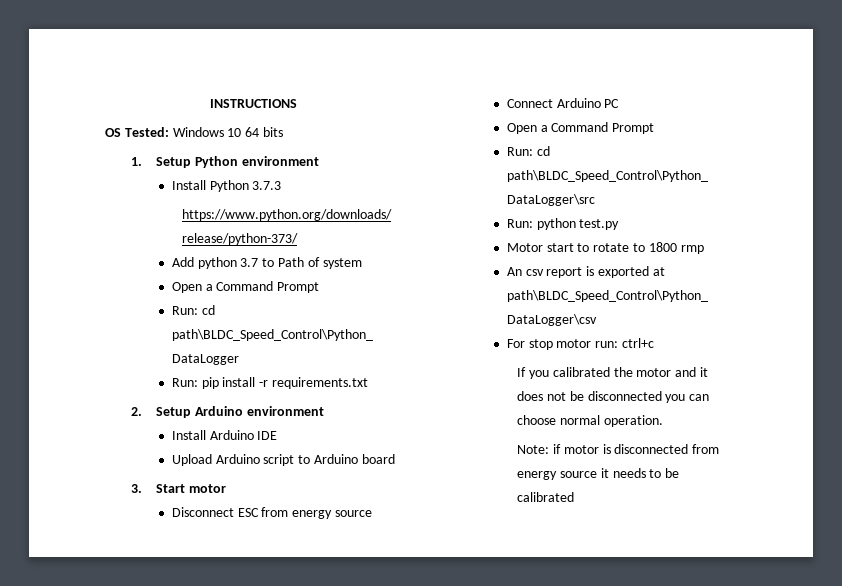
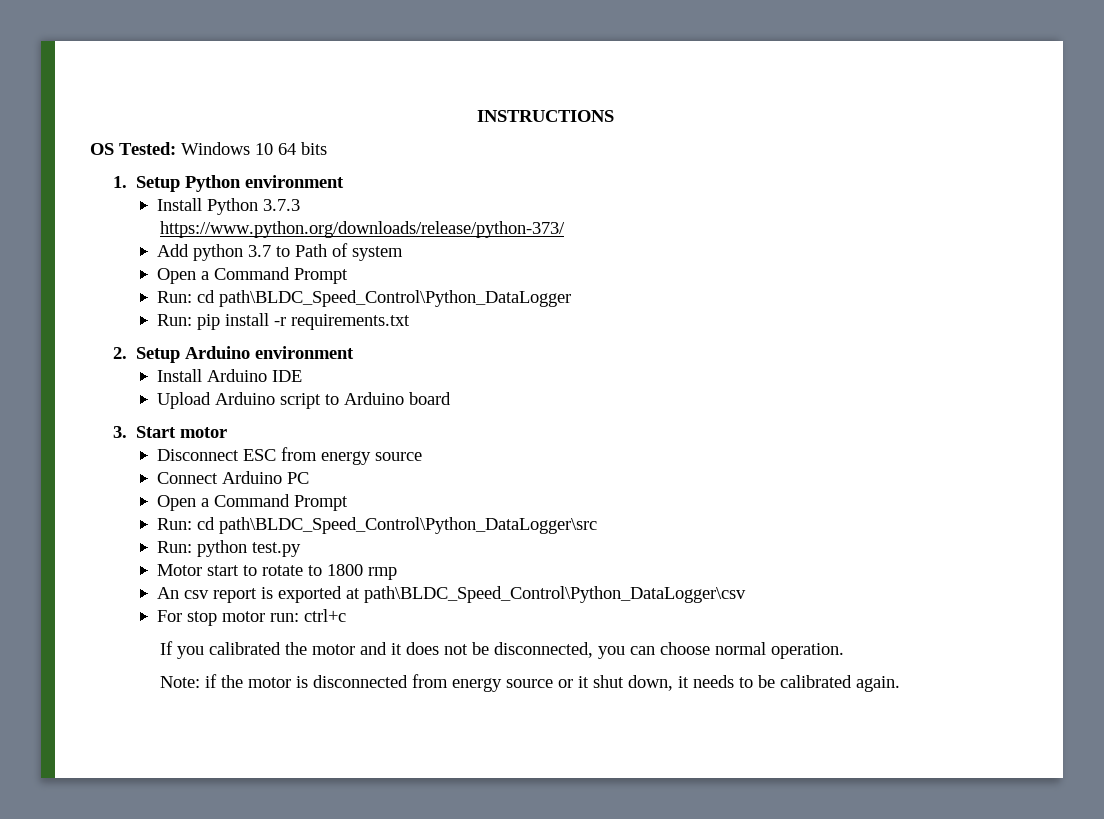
[587,391,662,401] disconnected -> [493,642,593,658] disconnected,
(561, 449) none -> [220,675,243,688] the
(597, 474) none -> [557,675,673,691] or it shut down,
(575, 497) none -> [855,676,900,692] again.

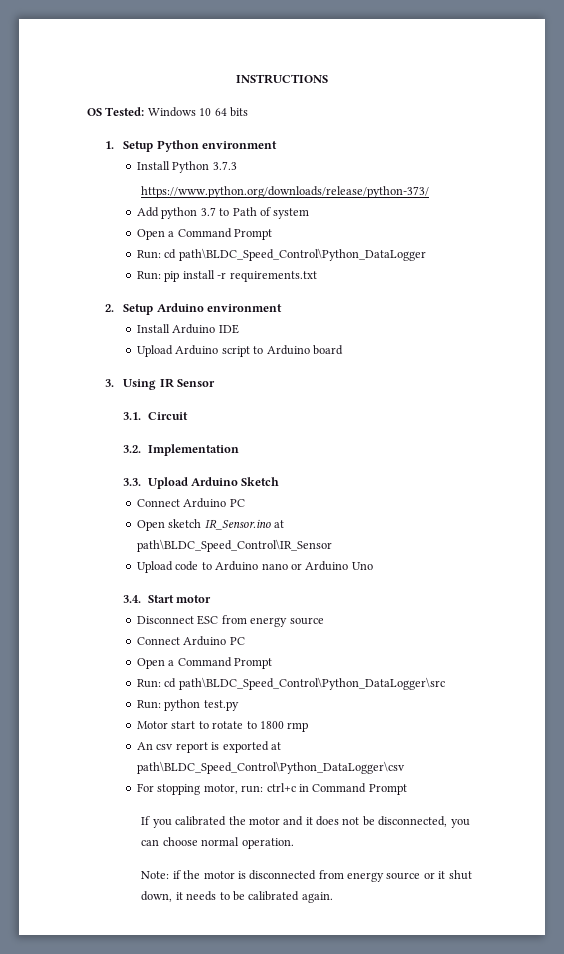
(128, 432) none -> [123,378,215,390] [123,412,188,420] [123,444,239,456] [123,477,280,489] [136,498,245,508] [136,519,285,531] [136,539,332,552] [136,561,373,573] [123,595,142,603] Using IR Sensor // 3.1. Circuit // 3.2. Implementation // 3.3. Upload Arduino Sketch // Connect Arduino PC // Open sketch IR_Sensor.ino at path\BLDC_Speed_Control\IR_Sensor // Upload code to Arduino nano or Arduino Uno // 3.4.
[186,611,265,626] stop motor -> [157,784,238,795] stopping motor,
(346, 615) none -> [298,783,407,795] in Command Prompt

